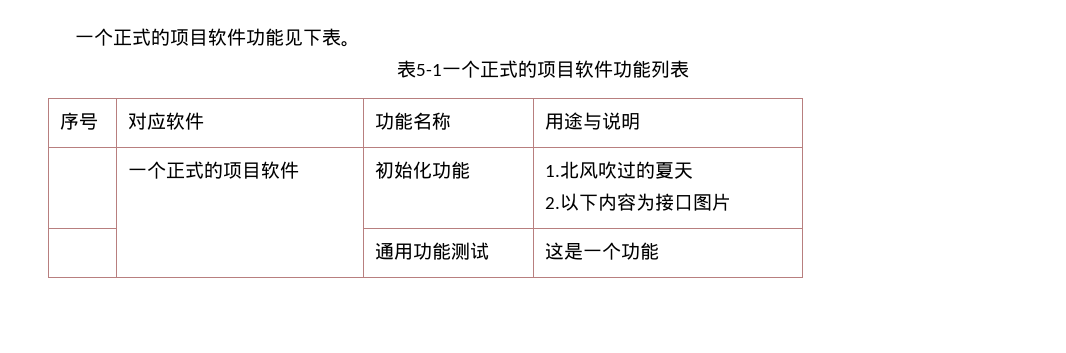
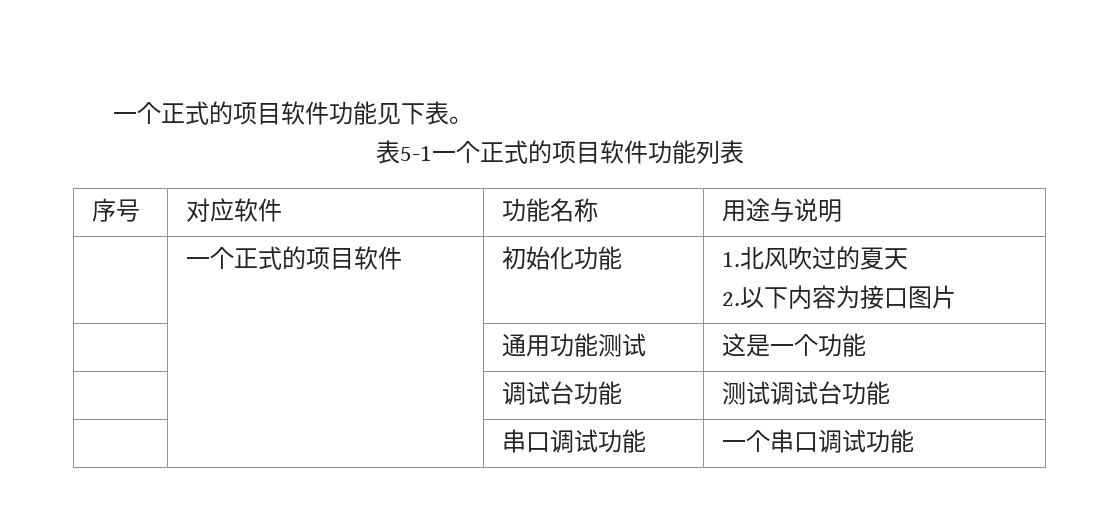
(659, 251) none -> [501,381,622,405] [721,381,890,405] [501,429,646,453] [721,429,914,453] // | | 调试台功能 | 测试调试台功能 // | | 串口调试功能 | 一个串口调试功能

